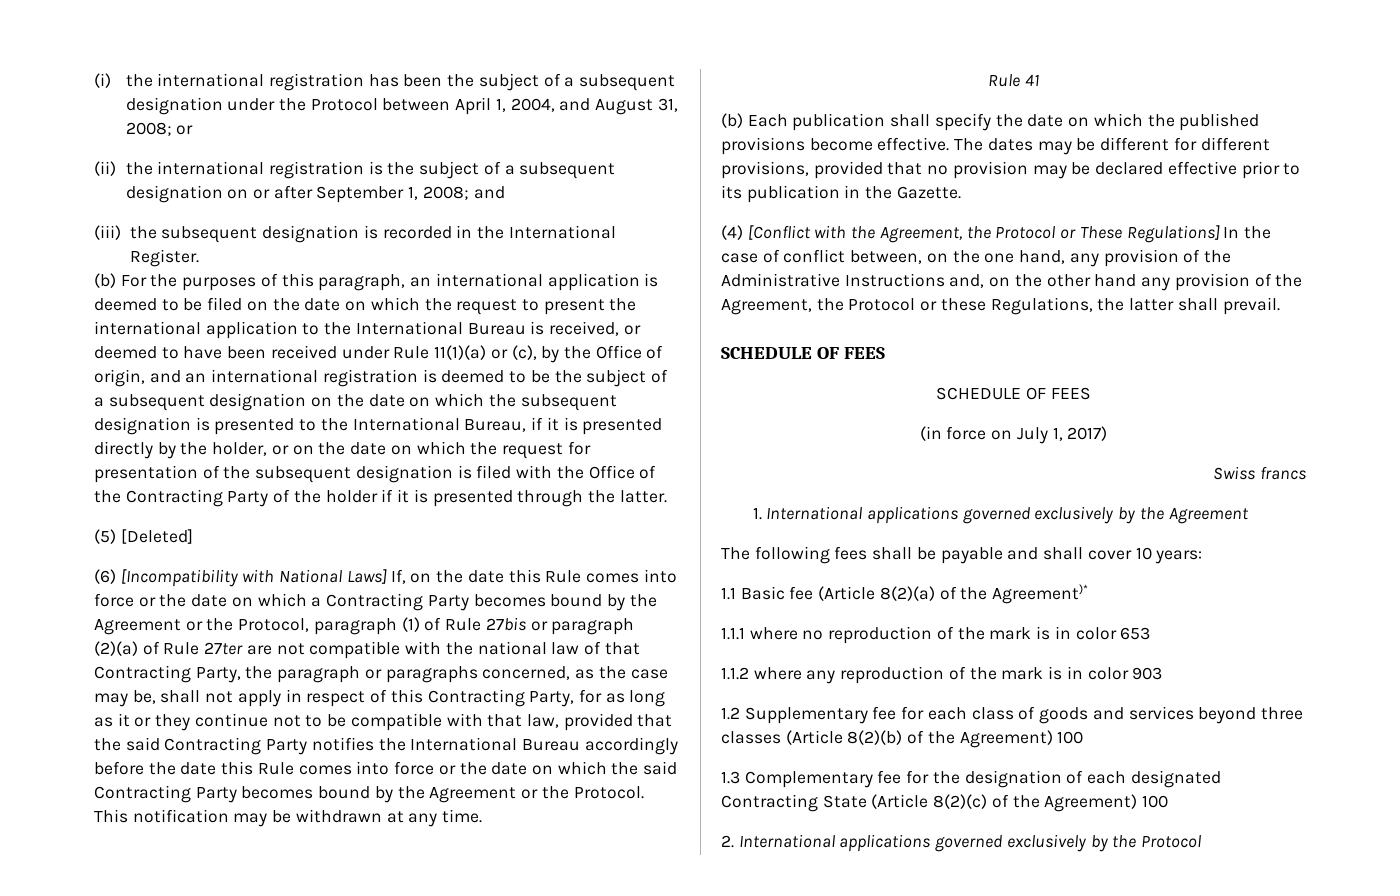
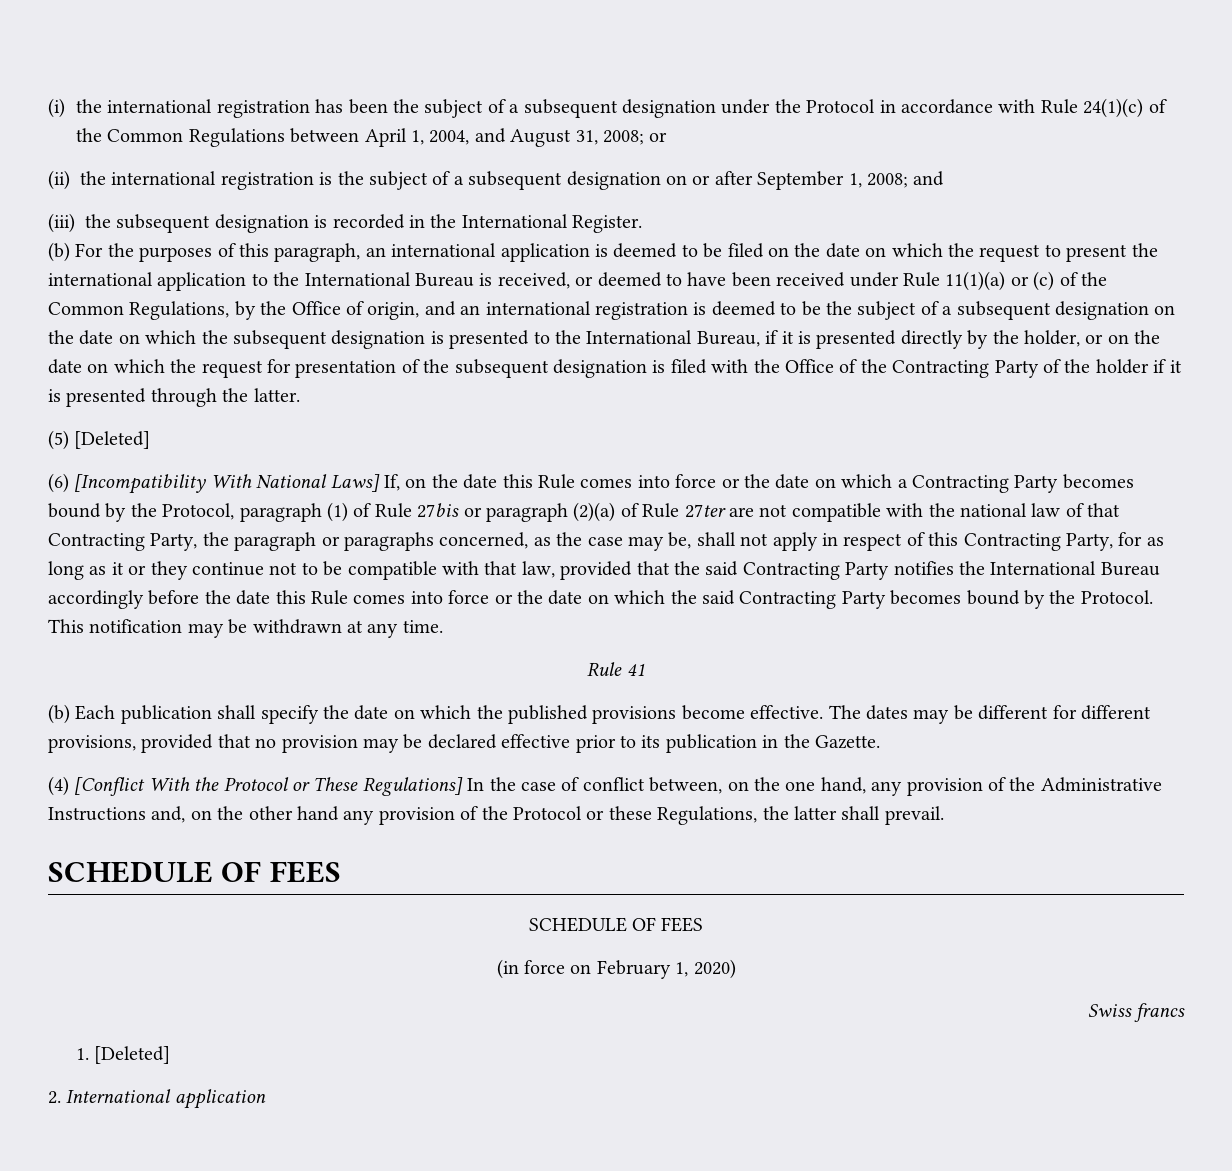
(378, 104) none -> [879,98,1167,118] [75,128,285,147] in accordance with Rule 24(1)(c) of the Common Regulations
[511,345,537,360] (c), -> [1033,271,1107,291] [48,301,230,320] (c) of the Common Regulations,
[242,569,275,583] with -> [210,474,252,488] With
[94,618,234,635] Agreement or the -> (157, 510) none
[429,786,569,803] Agreement or the -> (1076, 597) none
[814,225,962,243] with the Agreement, -> [148,777,190,791] With
[721,298,844,315] Agreement, the -> (508, 813) none
[1016,426,1108,444] July 1, 2017) -> [596,959,736,979] February 1, 2020)
[766,506,1249,524] [721,546,1203,564] [721,584,1089,604] [721,626,1151,644] [721,666,1163,684] [721,706,1303,724] [721,730,1084,748] [721,770,1221,788] [721,794,1169,812] [721,834,1202,852] International applications governed exclusively by the Agreement // The following fees shall be payable and shall cover 10 years: // 1.1 Basic fee (Article 8(2)(a) of the Agreement)* // 1.1.1 where no reproduction of the mark is in color 653 // 1.1.2 where any reproduction of the mark is in color 903 // 1.2 Supplementary fee for each class of goods and services beyond three classes (Article 8(2)(b) of the Agreement) 100 // 1.3 Complementary fee for the designation of each designated Contracting State (Article 8(2)(c) of the Agreement) 100 // 2. International applications governed exclusively by the Protocol -> [94,1046,171,1064] [48,1089,266,1109] [Deleted] // 2. International application

